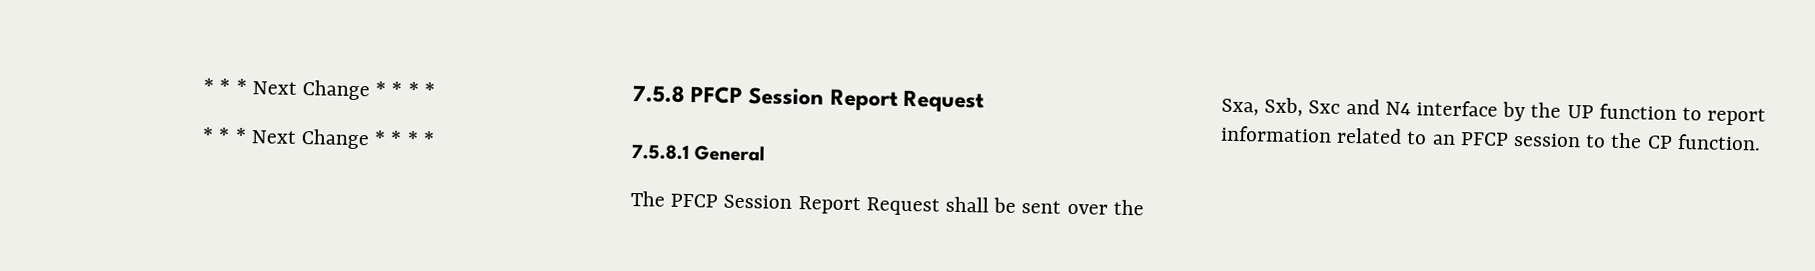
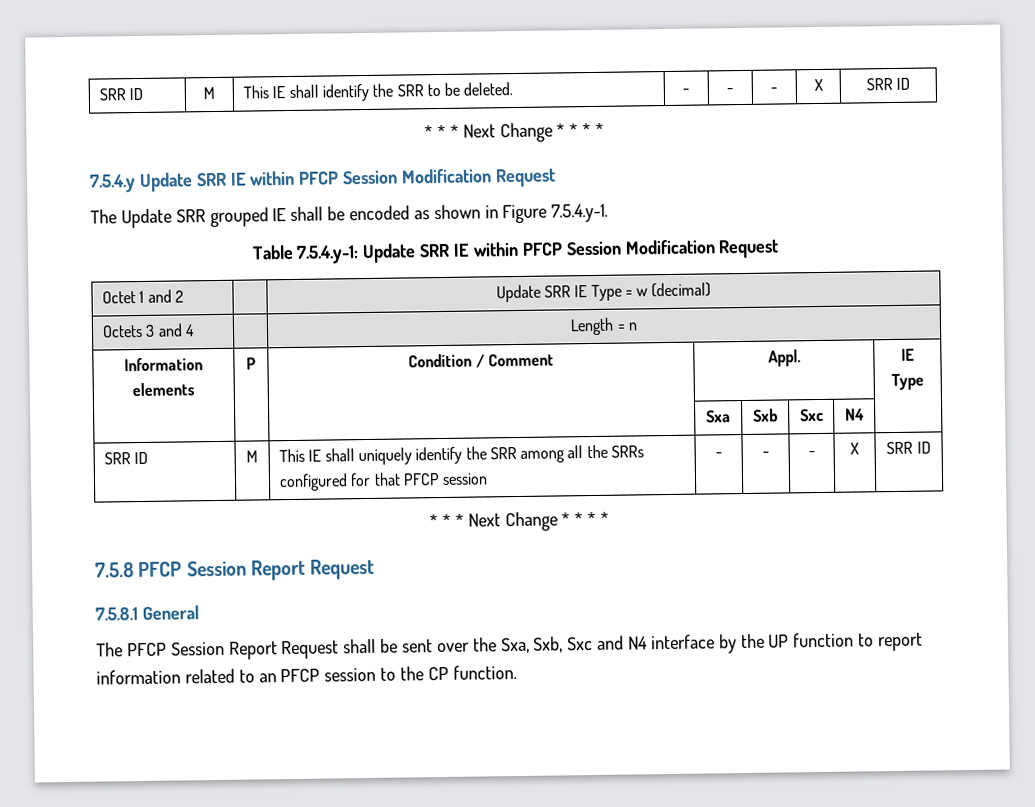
[203,78,435,101] * * * Next Change * * * * -> [98,87,144,101] [203,86,215,100] [242,82,514,102] [682,87,690,93] [726,87,734,93] [770,86,778,92] [813,78,823,92] [865,77,911,91] [424,122,604,143] [89,168,556,193] [90,203,609,229] [251,239,780,264] [101,289,184,304] [495,282,712,303] [101,323,195,338] [570,317,638,336] [124,357,203,372] [132,382,195,397] [246,357,256,370] [408,353,554,368] [767,349,801,367] [901,348,915,361] [891,373,925,391] [706,410,731,423] [753,408,778,422] [799,408,824,422] [845,408,865,421] [103,451,149,465] [246,450,258,463] [278,444,645,466] [278,472,489,492] [714,451,723,457] [761,450,770,456] [807,450,816,456] [850,442,859,455] [886,441,931,455] SRR ID | M | This IE shall identify the SRR to be deleted. | - | - | - | X | SRR ID // * * * Next Change * * * * // 7.5.4.y Update SRR IE within PFCP Session Modification Request // The Update SRR grouped IE shall be encoded as shown in Figure 7.5.4.y-1. // Table 7.5.4.y-1: Update SRR IE within PFCP Session Modification Request // Octet 1 and 2 | | Update SRR IE Type = w (decimal) // Octets 3 and 4 | | Length = n // Information elements | P | Condition / Comment | Appl. | IE Type // | | | Sxa | Sxb | Sxc | N4 | // SRR ID | M | This IE shall uniquely identify the SRR among all the SRRs configured for that PFCP session | - | - | - | X | SRR ID

